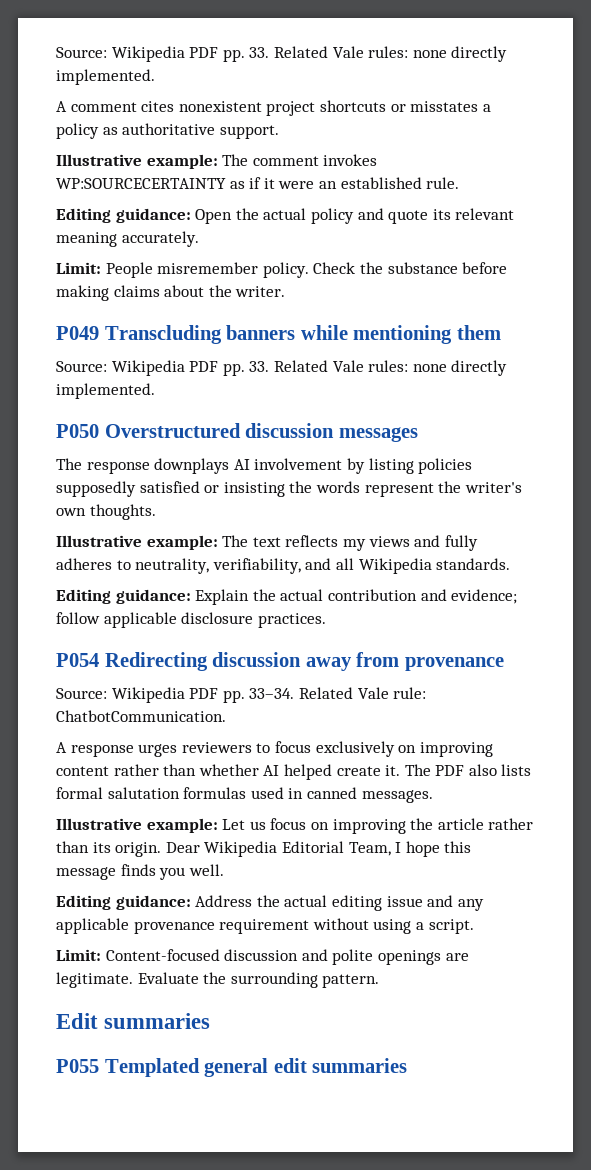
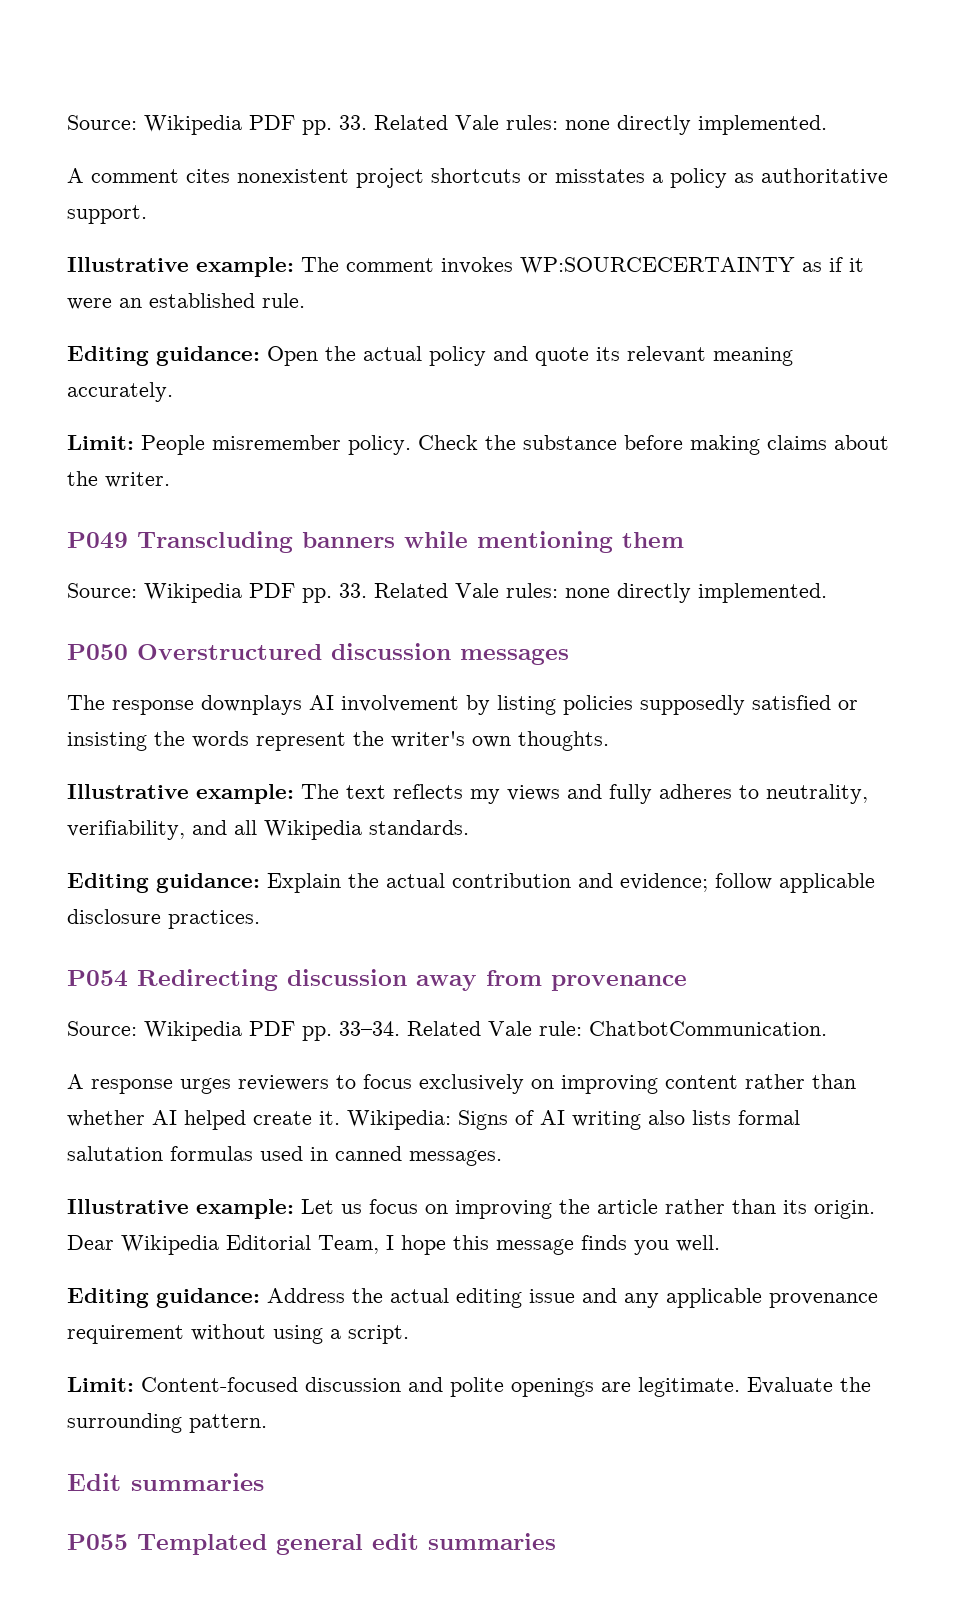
[404,764,465,776] The PDF -> [347,1110,641,1130] Wikipedia: Signs of AI writing

